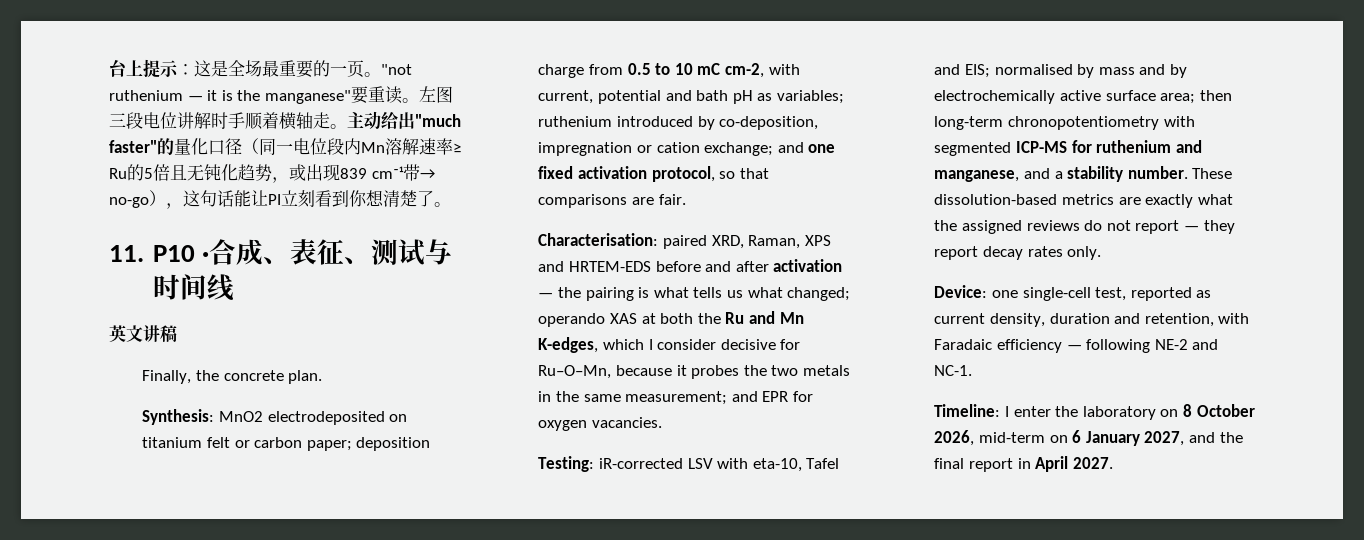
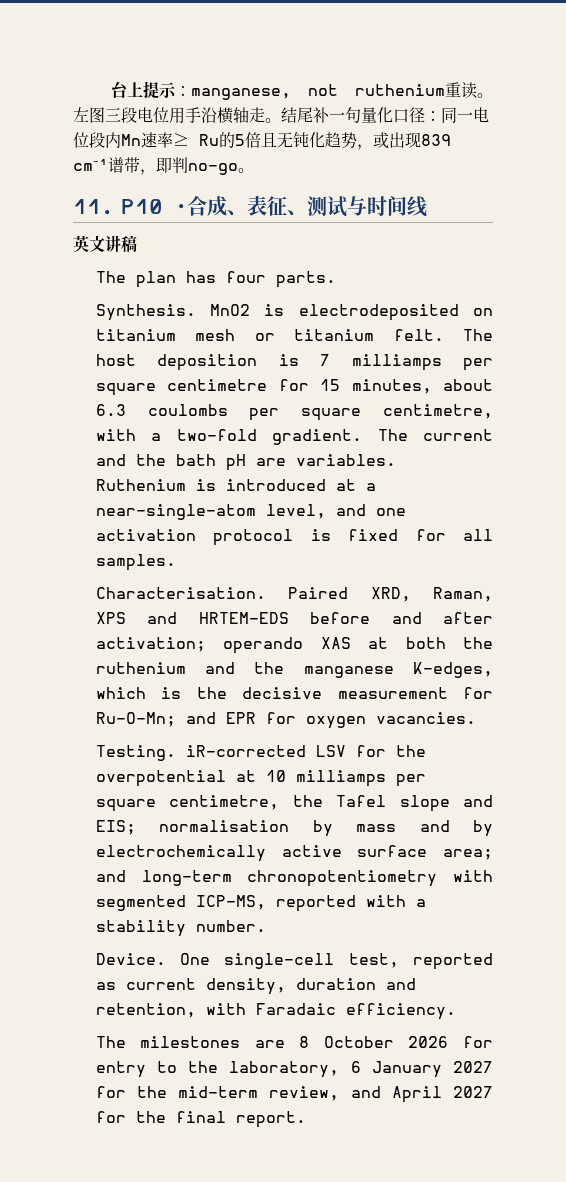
[194,60,412,78] [109,86,368,104] 这是全场最重要的一页。"not ruthenium — it is the manganese"要 -> [190,84,445,100] manganese, not ruthenium
[177,111,461,130] [109,138,174,155] 讲解时手顺着横轴走。主动给出"much faster"的 -> [169,107,361,124] 用手沿横轴走。结尾补一句
[242,138,259,154] （ -> [425,111,441,121] ：
[385,138,419,155] 溶解 -> (141, 140) none
[402,164,435,181] [109,190,434,209] 带→ no-go），这句话能让PI立刻看到你想清楚了 -> [108,157,238,175] 谱带，即判no-go
[142,370,323,384] [142,409,408,425] [142,437,431,451] [538,63,800,78] [538,90,844,104] [538,116,819,130] [538,142,836,156] [538,166,769,182] [538,194,686,208] [538,233,708,249] Finally, the concrete plan. // Synthesis: MnO2 electrodeposited on titanium felt or carbon paper; deposition charge from 0.5 to 10 mC cm-2, with current, potential and bath pH as variables; ruthenium introduced by co-deposition, impregnation or cation exchange; and one fixed activation protocol, so that comparisons are fair. // Characterisation: paired -> [95,271,336,288] [95,304,493,321] [95,329,493,341] [95,354,493,371] [95,379,493,396] [95,404,493,421] [95,429,493,445] [95,454,396,471] [95,479,376,491] [95,504,406,520] [95,529,493,546] [95,554,176,571] [95,587,349,599] The plan has four parts. // Synthesis. MnO2 is electrodeposited on titanium mesh or titanium felt. The host deposition is 7 milliamps per square centimetre for 15 minutes, about 6.3 coulombs per square centimetre, with a two-fold gradient. The current and the bath pH are variables. Ruthenium is introduced at a near-single-atom level, and one activation protocol is fixed for all samples. // Characterisation. Paired
[773,259,843,272] [538,287,851,301] activation — the pairing is what tells us what changed; -> [95,637,206,652] activation;
[725,311,804,324] [538,337,801,353] [538,365,850,379] [538,391,728,405] Ru and Mn K-edges, which I consider decisive for Ru–O–Mn, because it probes the two metals in the same measurement; -> [95,662,493,678] [95,687,493,699] [95,712,176,727] ruthenium and the manganese K-edges, which is the decisive measurement for Ru-O-Mn;
[538,456,595,472] Testing: -> [95,745,176,761] Testing.
[717,458,840,472] with eta-10, Tafel -> [355,745,426,757] [95,770,426,787] [95,795,450,812] for the overpotential at 10 milliamps per square centimetre, the Tafel slope
[994,64,1073,75] normalised -> [159,820,290,832] normalisation
[1199,90,1232,101] then -> [95,870,126,882] and
[1016,140,1202,153] [934,166,1233,182] [934,194,1233,208] [934,220,1235,234] [934,246,1102,260] [934,285,1019,298] ICP-MS for ruthenium and manganese, and a stability number. These dissolution-based metrics are exactly what the assigned reviews do not report — they report decay rates only. // Device: one -> [195,895,426,912] [95,920,266,937] [95,953,211,965] ICP-MS, reported with a stability number. // Device. One
[997,339,1219,353] [934,365,973,376] [934,404,1255,420] [934,430,1243,446] [934,456,1113,472] efficiency — following NE-2 and NC-1. // Timeline: I enter the laboratory on 8 October 2026, mid-term on 6 January 2027, and the final report in April 2027. -> [345,1003,456,1020] [95,1036,493,1048] [95,1061,493,1078] [95,1086,493,1103] [95,1111,306,1128] efficiency. // The milestones are 8 October 2026 for entry to the laboratory, 6 January 2027 for the mid-term review, and April 2027 for the final report.

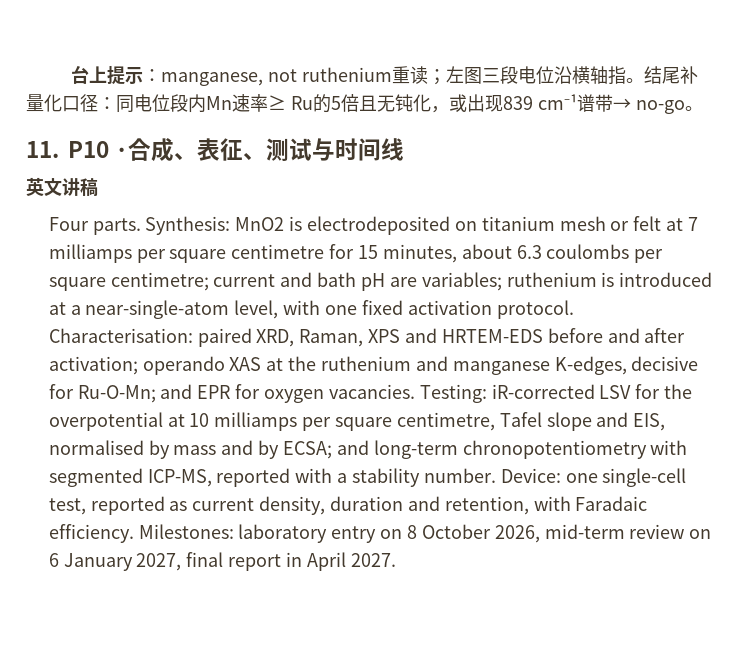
[477,93,493,98] 。 -> [427,69,446,85] ；
[169,107,265,124] 用手沿横轴走 -> [553,66,626,85] 沿横轴指
[329,107,361,123] 一句 -> (698, 75) none
[457,112,473,121] 一 -> (134, 104) none
[325,132,357,148] 趋势 -> (431, 103) none
[140,157,188,175] ，即判 -> [612,98,631,110] →
[95,271,266,288] The plan has four -> [48,217,89,231] Four
[95,304,196,321] // Synthesis. -> [145,216,231,235] Synthesis:
[294,329,493,341] [95,354,299,371] titanium felt. The host deposition is -> [633,216,684,231] felt at
[383,404,493,419] [95,429,408,445] centimetre, with a two-fold gradient. The -> [110,272,209,291] centimetre;
[135,454,166,466] the -> (313, 279) none
[295,454,396,466] [95,479,186,491] variables. Ruthenium -> [421,272,597,291] variables; ruthenium
[335,504,406,516] [95,529,493,546] [95,554,176,571] [95,587,349,599] and one activation protocol is fixed for all samples. // Characterisation. Paired -> [283,300,574,319] [48,328,252,347] with one fixed activation protocol. Characterisation: paired
[405,637,446,649] both -> (284, 364) none
[254,662,285,674] the -> (448, 363) none
[95,687,448,699] which is the decisive measurement -> [631,356,699,371] decisive
[95,745,176,761] // Testing. -> [419,384,487,403] Testing:
[292,795,323,807] the -> (495, 421) none
[95,820,290,835] EIS; normalisation -> [633,413,666,431] [48,440,144,455] EIS, normalised
[95,845,493,862] electrochemically active surface area; -> [283,441,333,459] ECSA;
[95,953,211,965] // Device. One -> [500,468,598,483] Device: one
[95,1036,493,1048] [95,1061,493,1078] [95,1086,493,1103] [95,1111,306,1128] // The milestones are 8 October 2026 for entry to the laboratory, 6 January 2027 for the mid-term review, and April 2027 for the final report. -> [138,524,712,543] [48,552,396,571] Milestones: laboratory entry on 8 October 2026, mid-term review on 6 January 2027, final report in April 2027.

